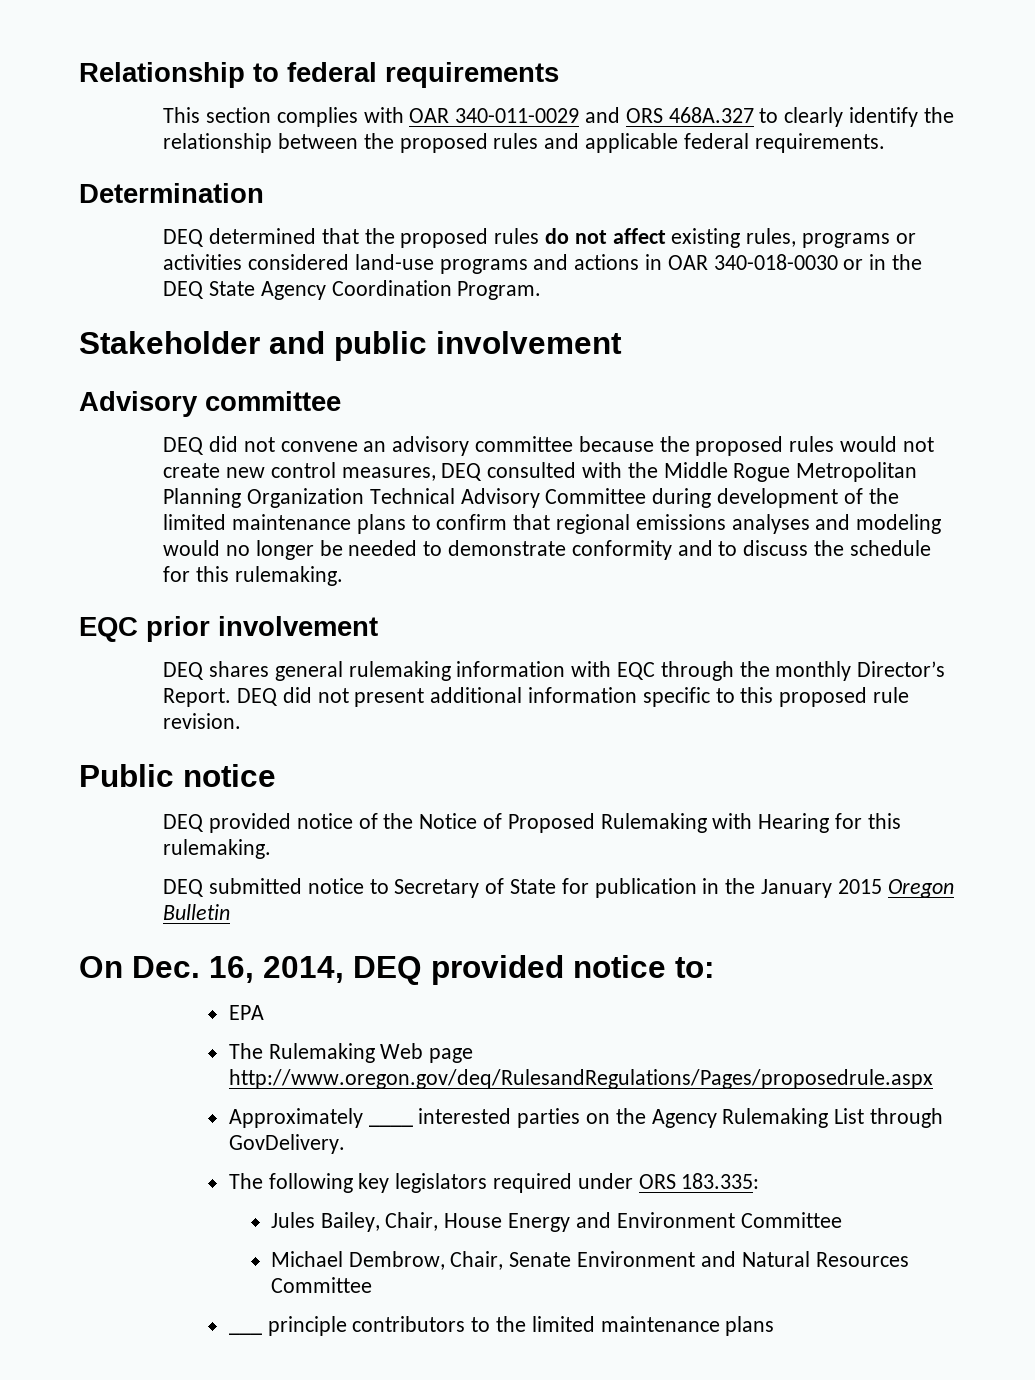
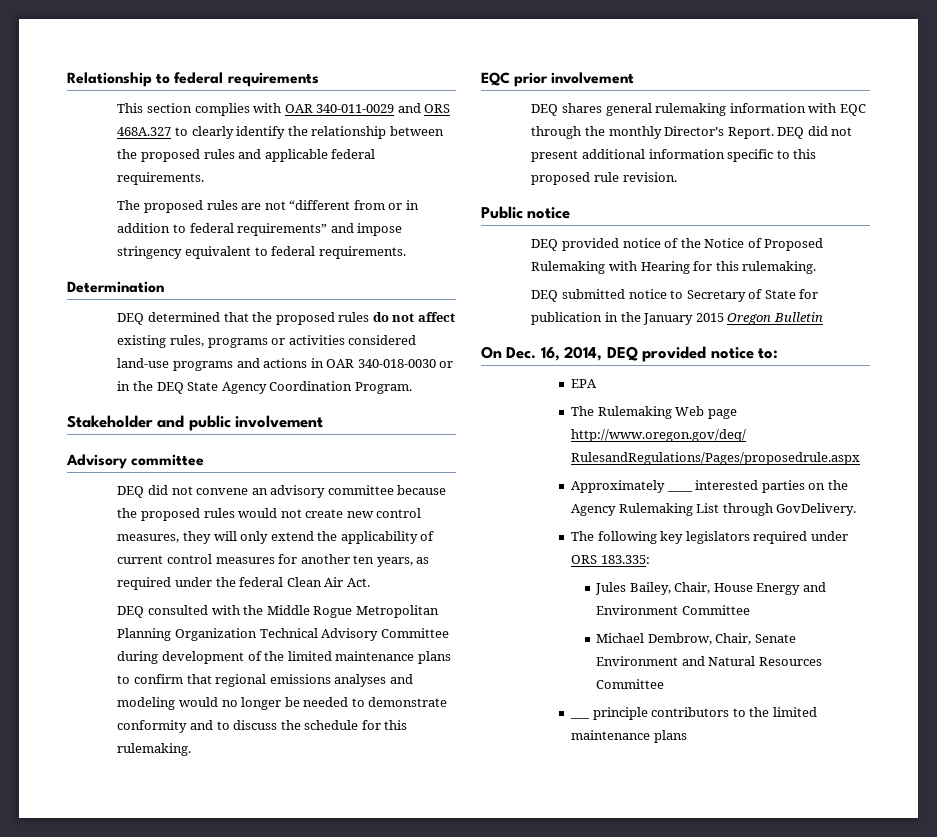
(885, 143) none -> [117,200,419,213] [117,223,403,236] [117,246,406,259] // The proposed rules are not “different from or in addition to federal requirements” and impose stringency equivalent to federal requirements.
(436, 474) none -> [182,531,435,544] [117,554,430,567] [117,577,370,590] they will only extend the applicability of current control measures for another ten years, as required under the federal Clean Air Act. //

